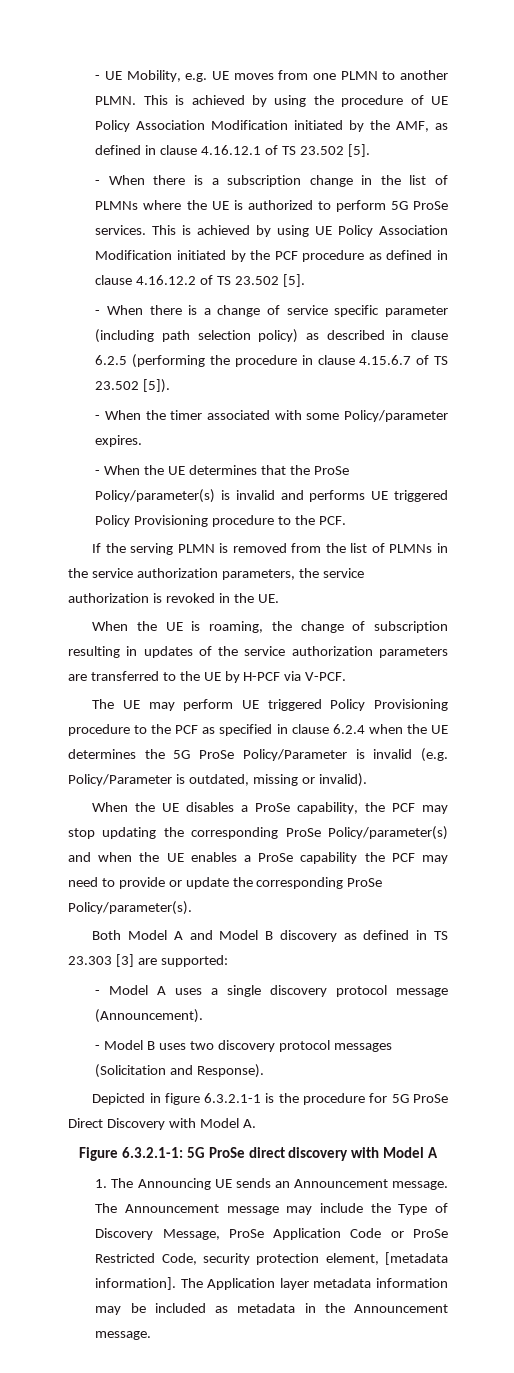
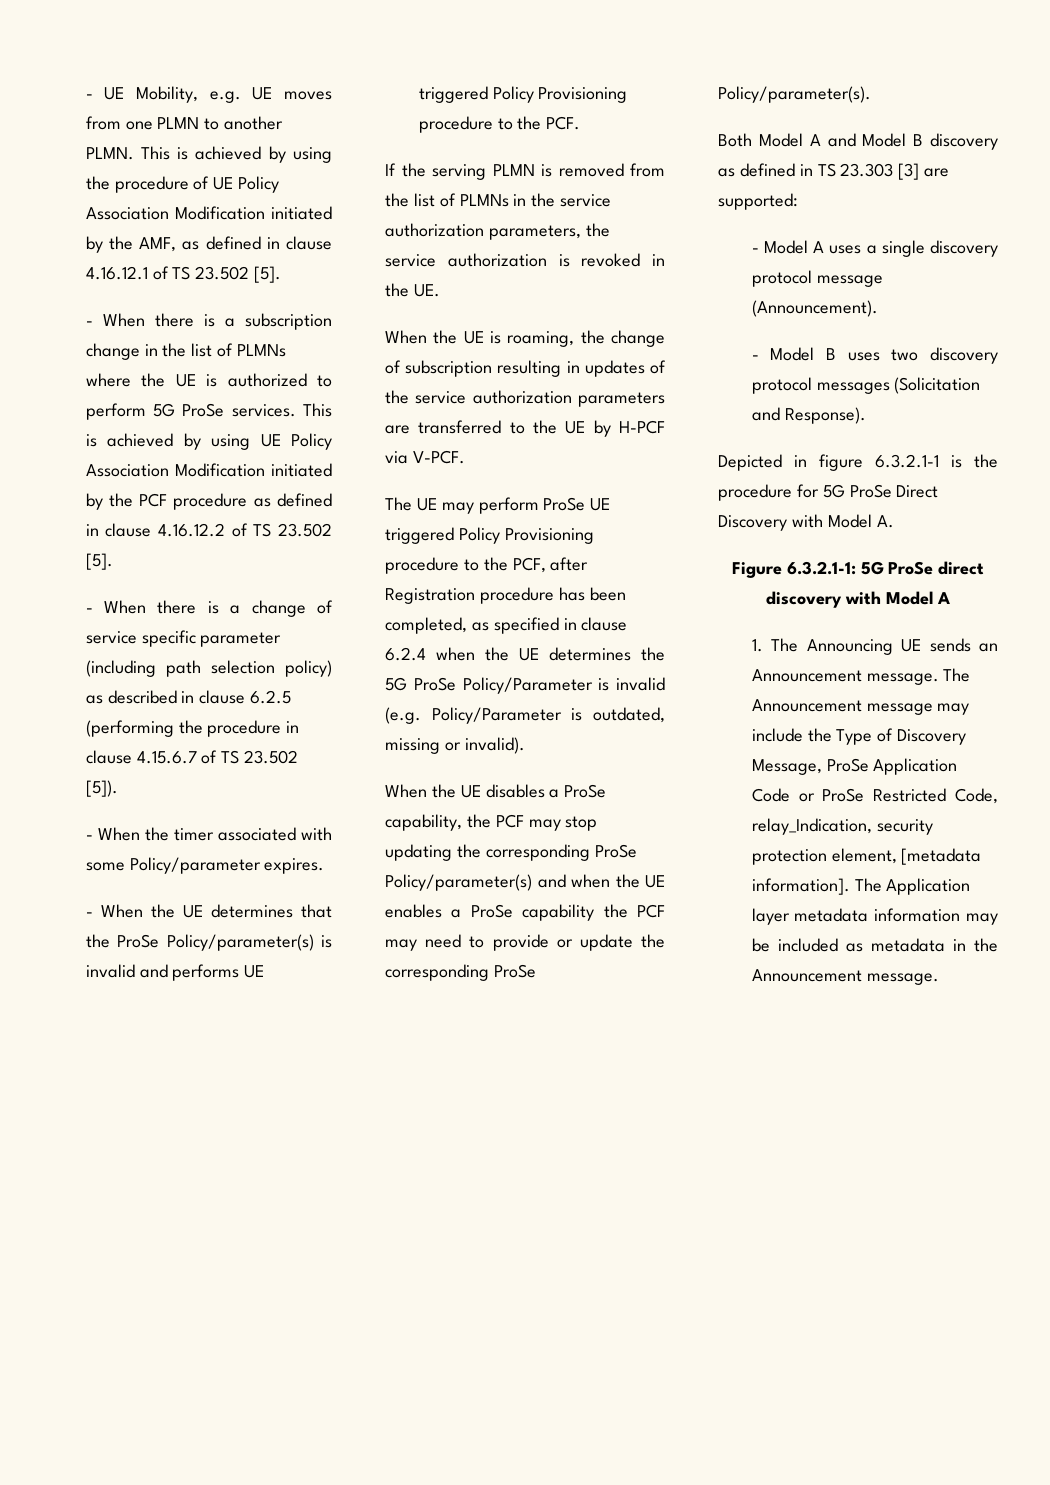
[241,699,448,711] [68,724,199,736] UE triggered Policy Provisioning procedure to the PCF -> [543,497,611,511] [385,527,594,544] [385,557,589,574] [385,587,626,604] [385,617,467,634] ProSe UE triggered Policy Provisioning procedure to the PCF, after Registration procedure has been completed,
(197, 1259) none -> [751,818,872,835] relay_Indication,

